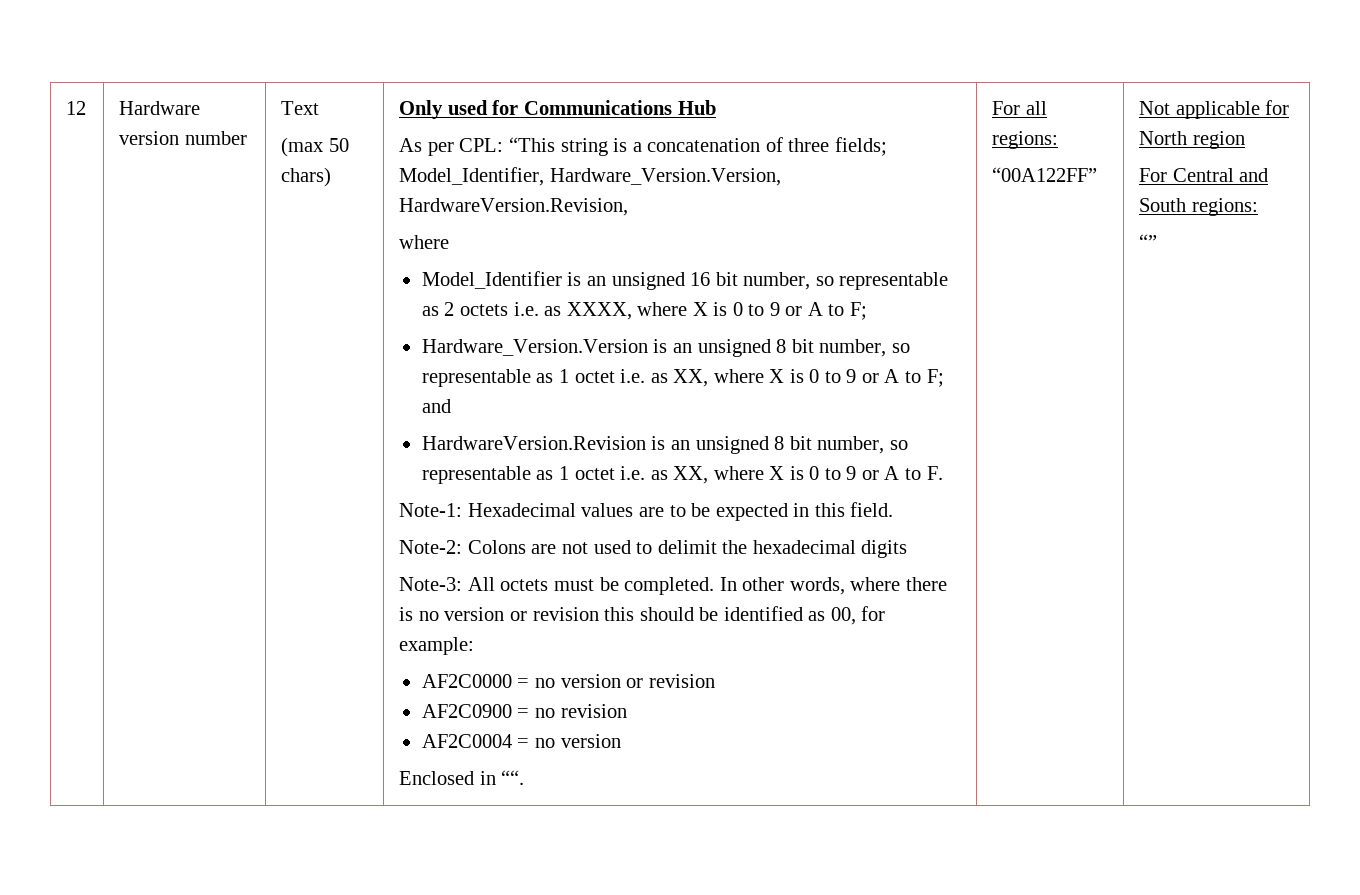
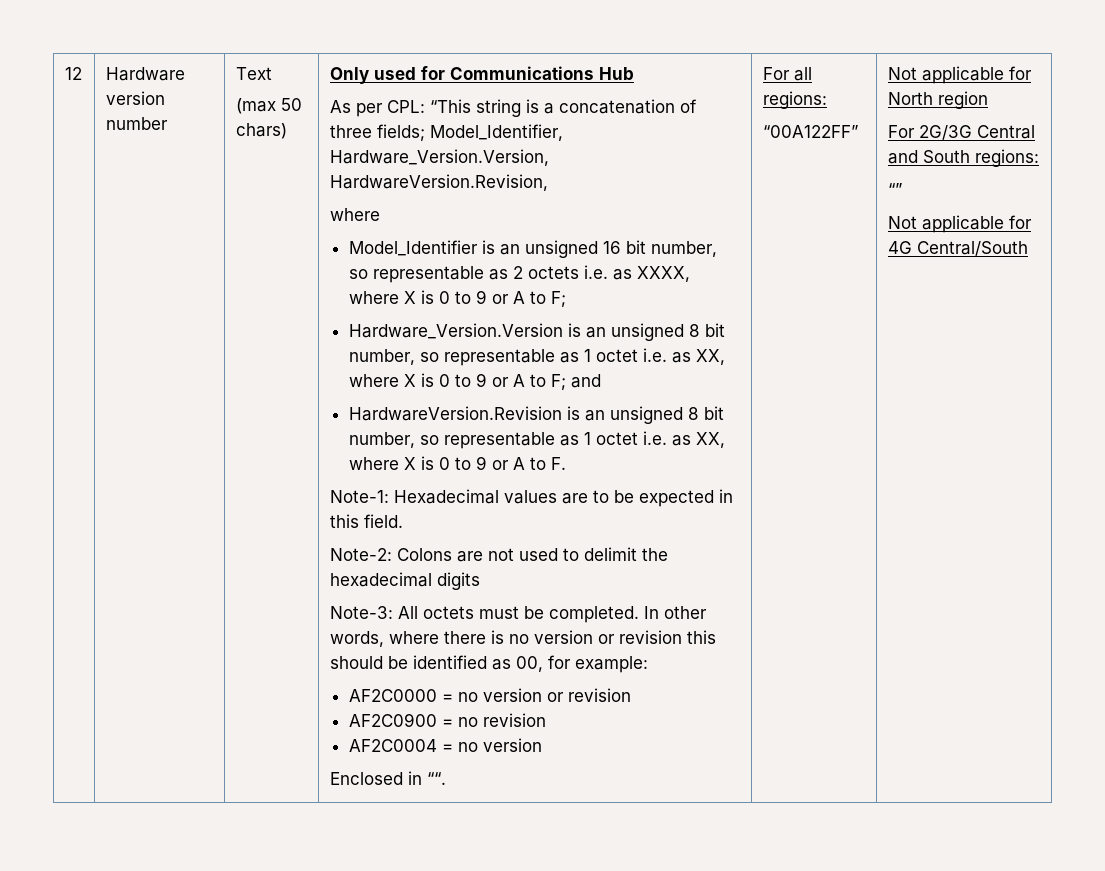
(1168, 175) none -> [918,125,972,140] 2G/3G
(1158, 241) none -> [887,215,1032,233] [887,241,1028,256] // Not applicable for 4G Central/South

